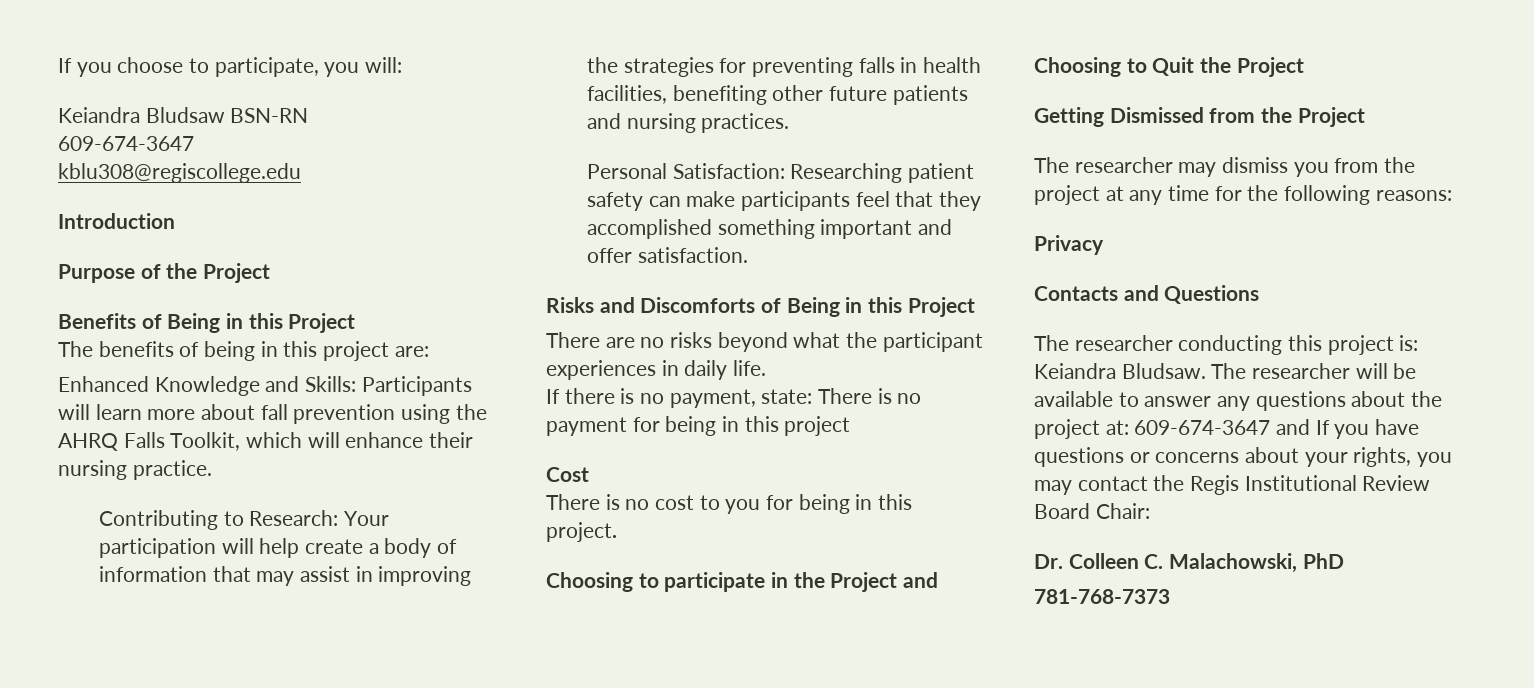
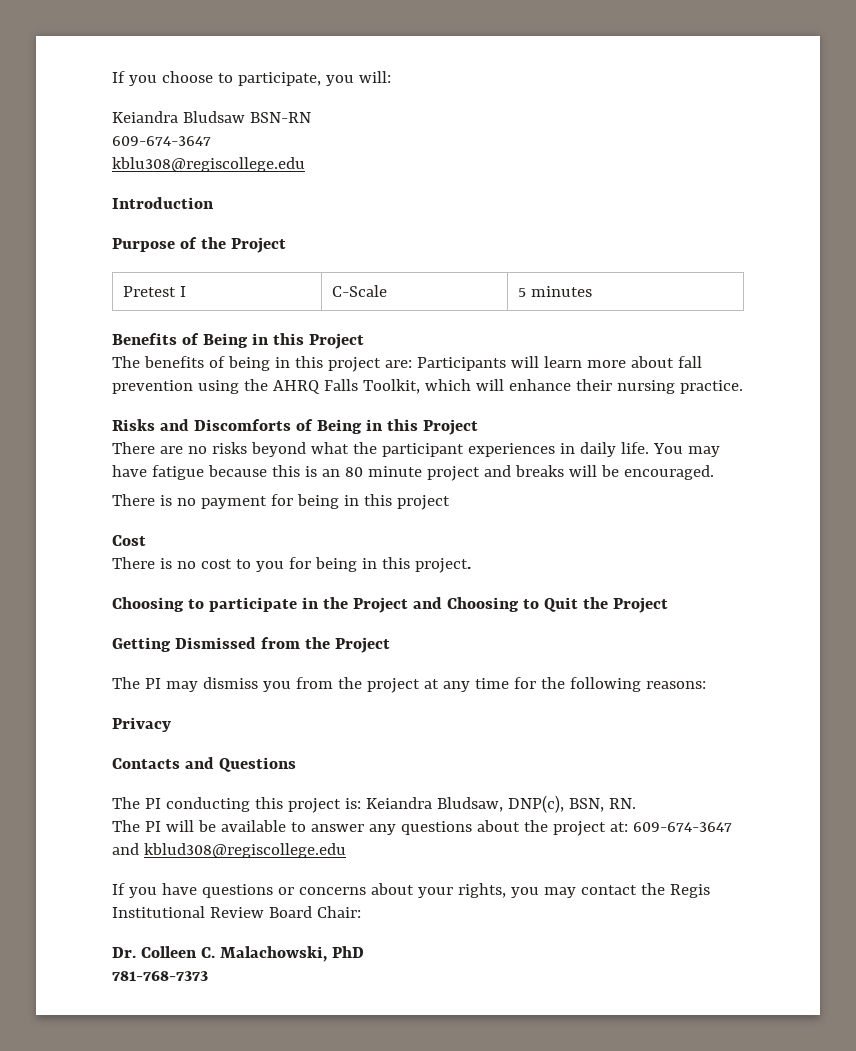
(271, 273) none -> [122,286,186,297] [331,285,387,297] [517,286,592,297] // Pretest I | C-Scale | 5 minutes
[58,376,357,396] // Enhanced Knowledge and Skills: -> (412, 364) none
[98,510,389,530] [98,538,457,558] [98,566,472,586] [586,57,981,77] [586,85,968,105] [586,113,790,133] [586,163,974,183] [586,191,981,211] [586,219,952,239] [586,247,748,263] // Contributing to Research: Your participation will help create a body of information that may assist in improving the strategies for preventing falls in health facilities, benefiting other future patients and nursing practices. // Personal Satisfaction: Researching patient safety can make participants feel that they accomplished something important and offer satisfaction. -> (743, 387) none
[546,388,813,408] // If there is no payment, state: -> [652,443,720,457] [112,465,714,481] You may have fatigue because this is an 80 minute project and breaks will be encouraged. //
[1074,157,1173,173] researcher -> [144,678,161,689] PI
[1074,335,1173,351] researcher -> [144,798,161,809] PI
[1121,363,1351,379] Bludsaw. The researcher -> [436,795,636,813] [112,820,161,832] Bludsaw, DNP(c), BSN, RN. // The PI
(1311, 427) none -> [143,843,346,858] kblud308@regiscollege.edu //

